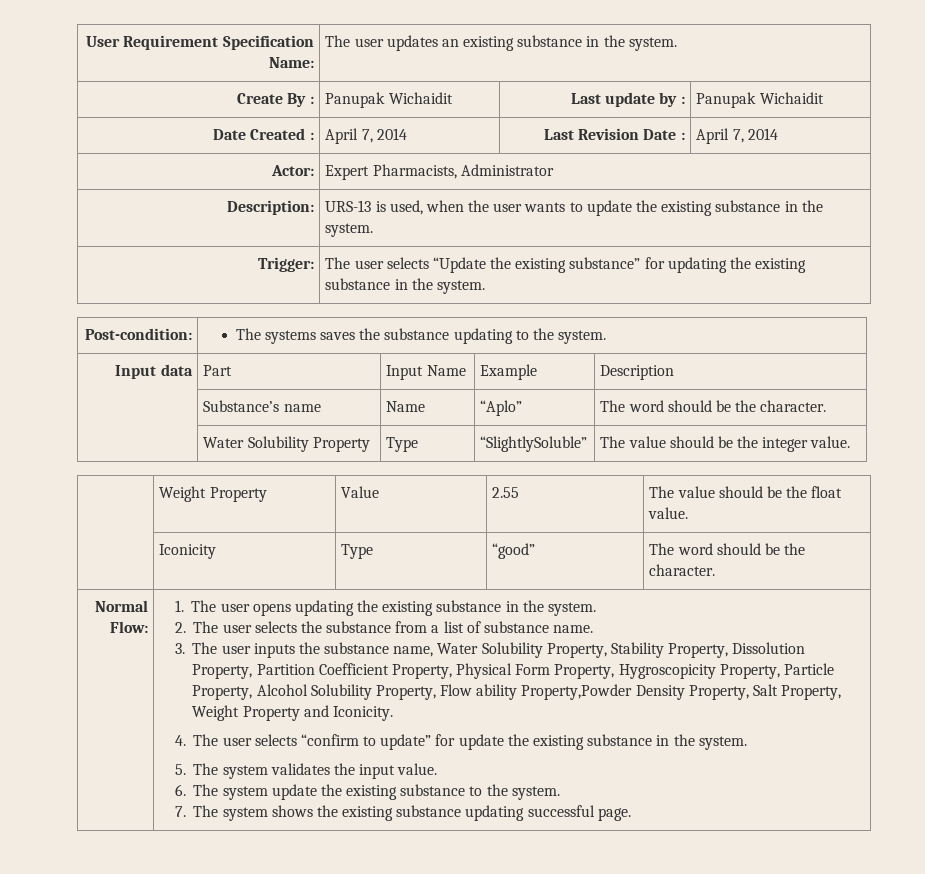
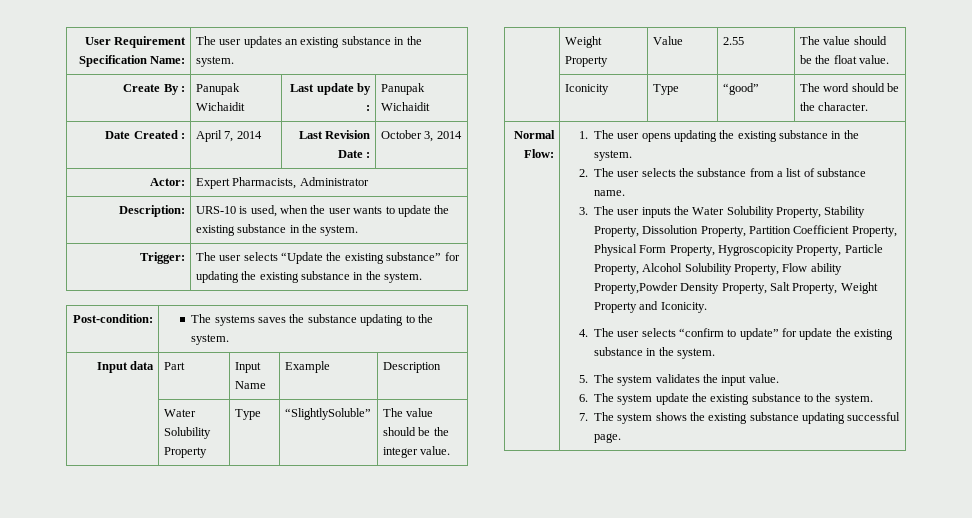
[696,128,744,144] April 7, -> [380,130,434,142] October 3,
[325,200,372,212] URS-13 -> [195,206,236,214] URS-10
[203,400,321,412] [386,401,426,412] [480,400,523,416] [600,400,827,412] // | Substance’s name | Name | “Aplo” | The word should be the character. -> (441, 367) none
[324,642,434,657] substance name, -> (689, 210) none

